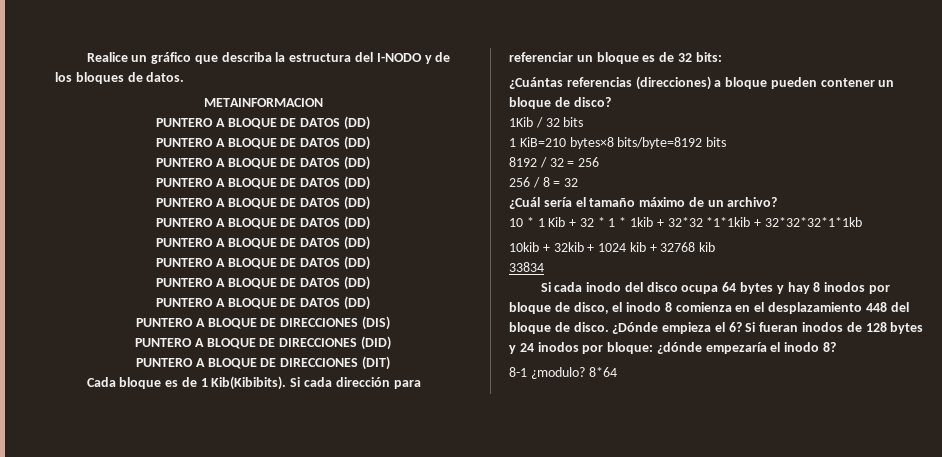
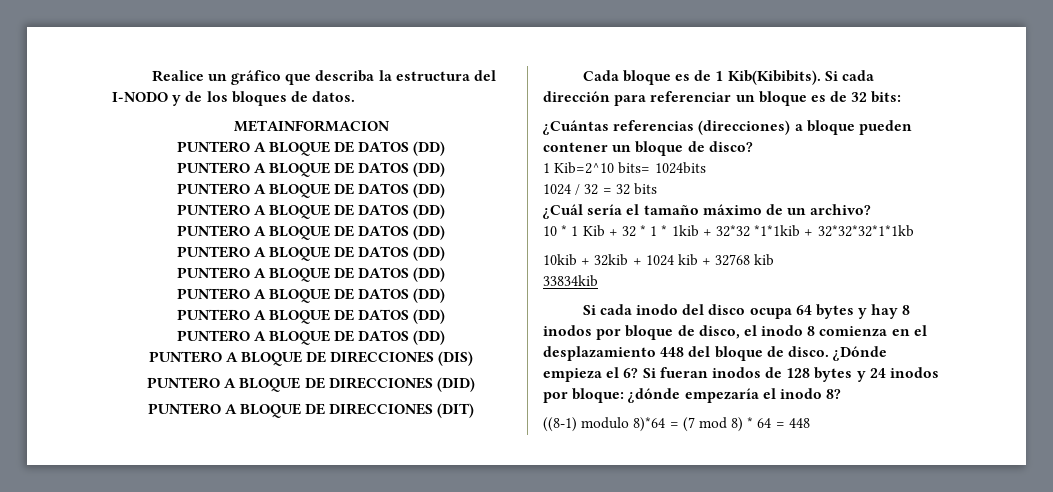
[509,117,584,128] [509,137,727,149] [509,157,600,168] [509,177,550,188] 1Kib / 32 bits // 1 KiB=210 bytes×8 bits/byte=8192 bits // 8192 / 32 = 256 // 256 / 8 -> [543,162,706,174] [543,184,599,195] 1 Kib=2^10 bits= 1024bits // 1024 / 32
(579, 182) none -> [633,183,657,195] bits
[509,262,544,272] 33834 -> [543,275,598,287] 33834kib
[509,367,617,379] 8-1 ¿modulo? 8*64 -> [543,417,810,432] ((8-1) modulo 8)*64 = (7 mod 8) * 64 = 448

